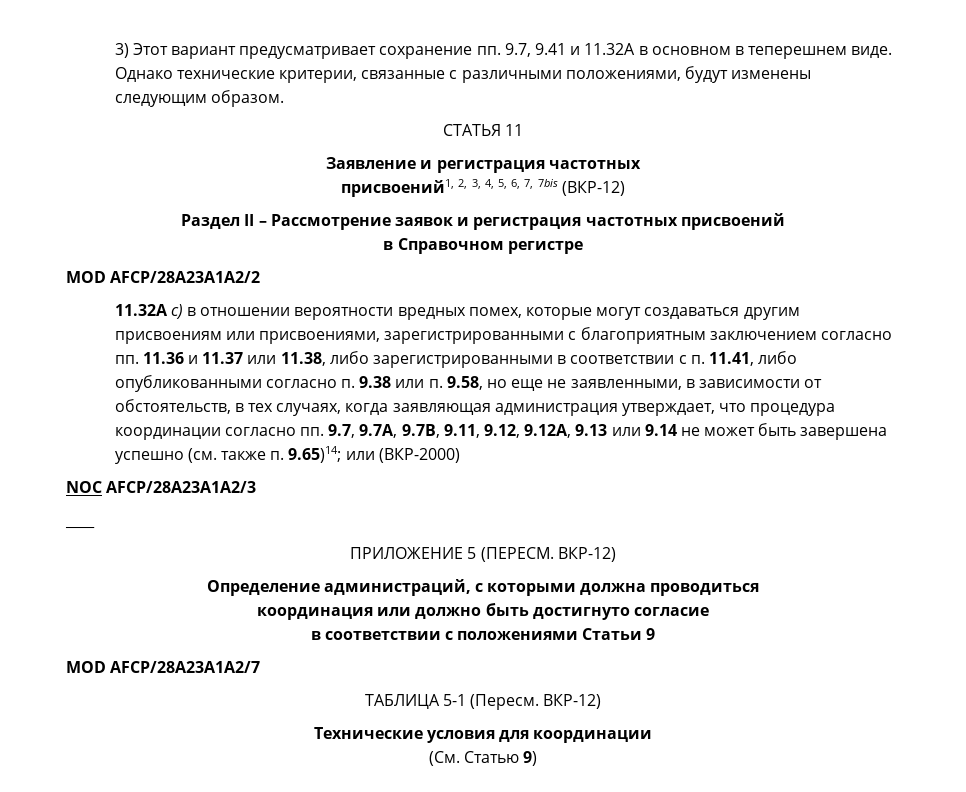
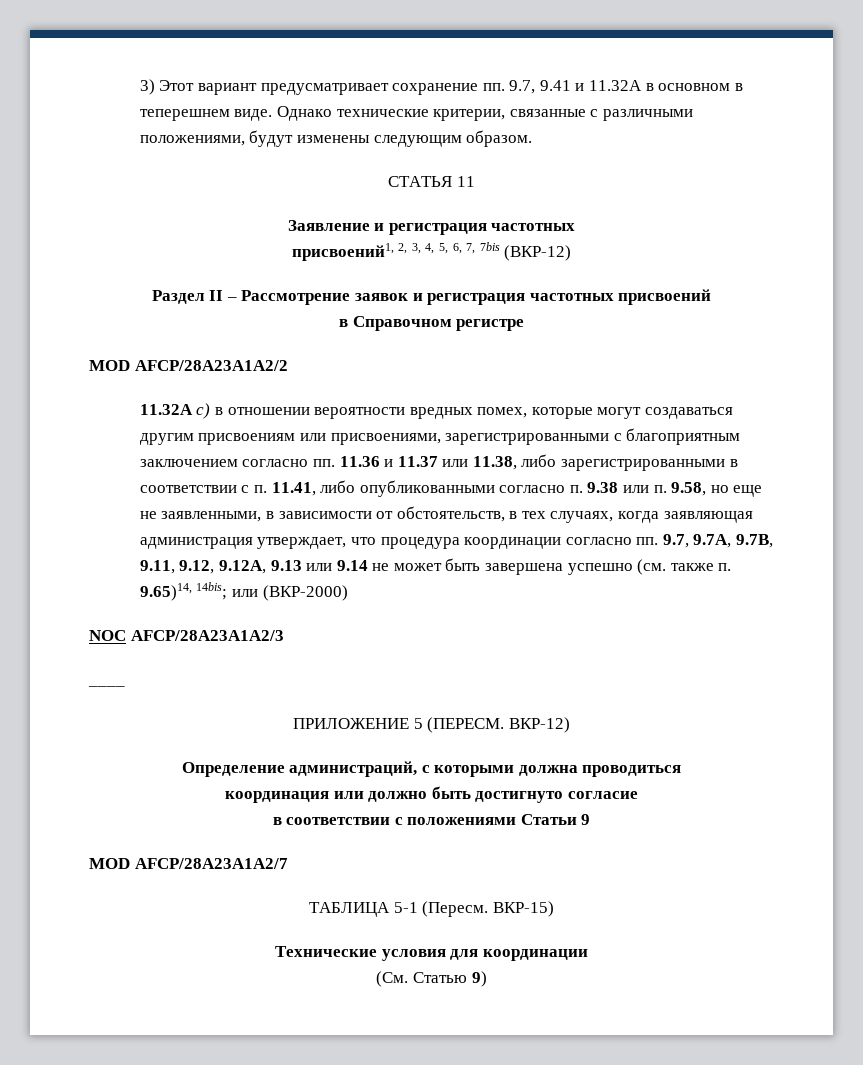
[288,446,342,463] 9.65)14; -> [139,582,228,601] 9.65)14, 14bis;
[543,694,602,709] ВКР-12) -> [492,901,554,917] ВКР-15)

